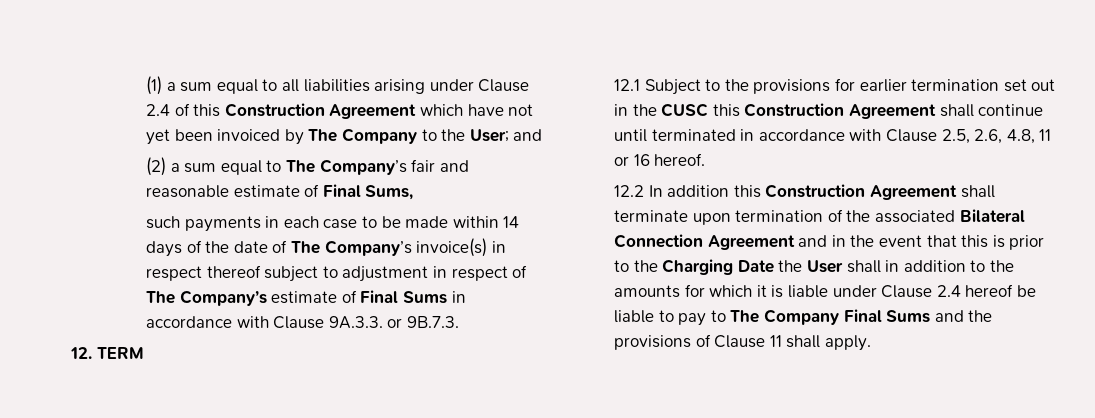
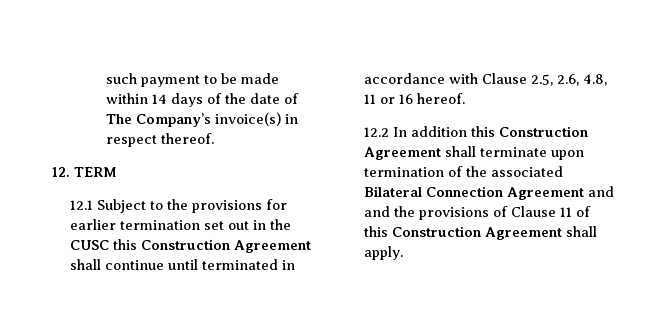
[146,76,530,95] [146,103,534,119] [146,128,543,145] [146,157,469,176] [146,184,414,200] [146,216,358,232] (1) a sum equal to all liabilities arising under Clause 2.4 of this Construction Agreement which have not yet been invoiced by The Company to the User; and // (2) a sum equal to The Company’s fair and reasonable estimate of Final Sums, // such payments in each case -> [106,73,201,87] such payment
[206,265,528,282] [146,290,466,306] [146,316,459,329] thereof subject to adjustment in respect of The Company’s estimate of Final Sums in accordance with Clause 9A.3.3. or 9B.7.3. -> [161,133,215,144] thereof.
[831,235,1045,250] [614,259,1014,275] [614,284,1036,298] [614,309,931,326] in the event that this is prior to the Charging Date the User shall in addition to the amounts for which it is liable under Clause 2.4 hereof be liable to pay to The Company Final Sums -> (615, 191) none
(782, 341) none -> [576,206,592,217] [364,226,563,240] of this Construction Agreement

